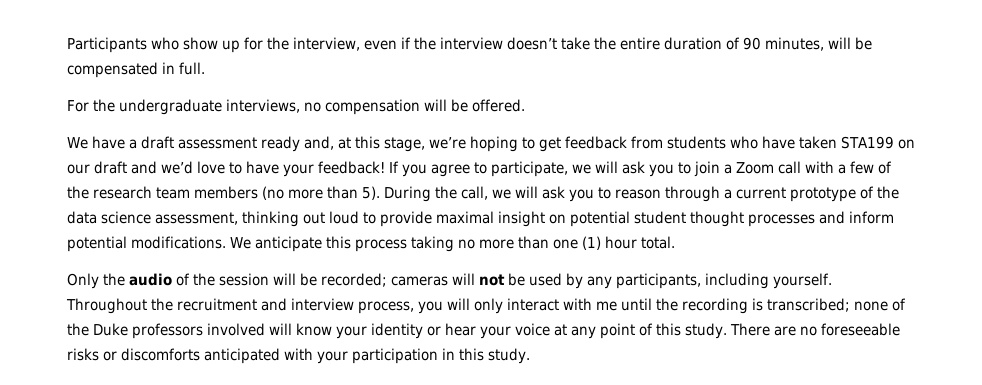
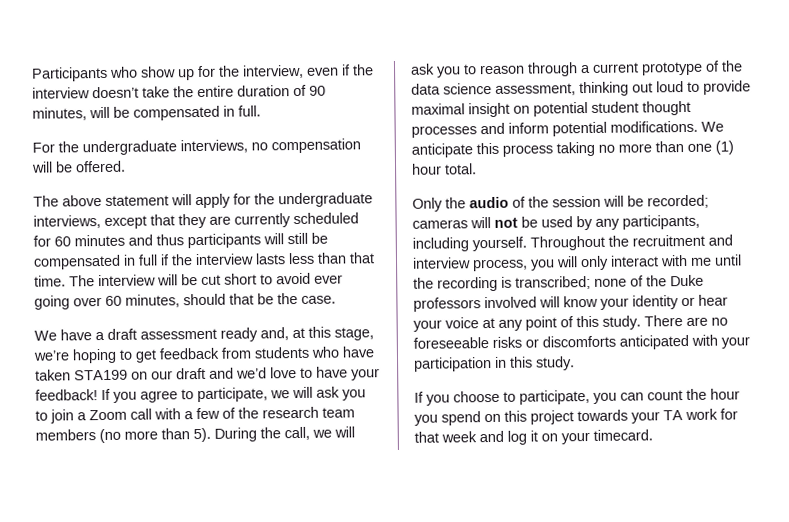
(525, 105) none -> [33,192,373,209] [33,212,359,229] [33,232,328,249] [33,252,375,270] [34,272,343,287] [34,293,336,310] // The above statement will apply for the undergraduate interviews, except that they are currently scheduled for 60 minutes and thus participants will still be compensated in full if the interview lasts less than that time. The interview will be cut short to avoid ever going over 60 minutes, should that be the case.
(530, 356) none -> [414,388,740,406] [414,408,738,426] [414,429,653,445] // If you choose to participate, you can count the hour you spend on this project towards your TA work for that week and log it on your timecard.

